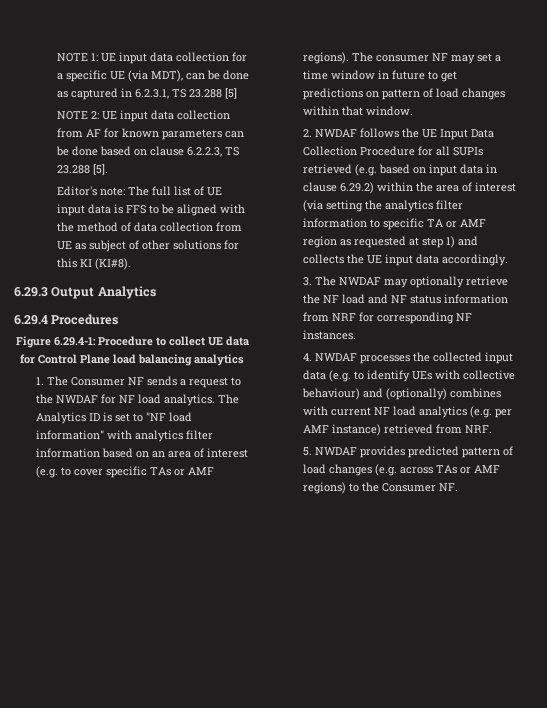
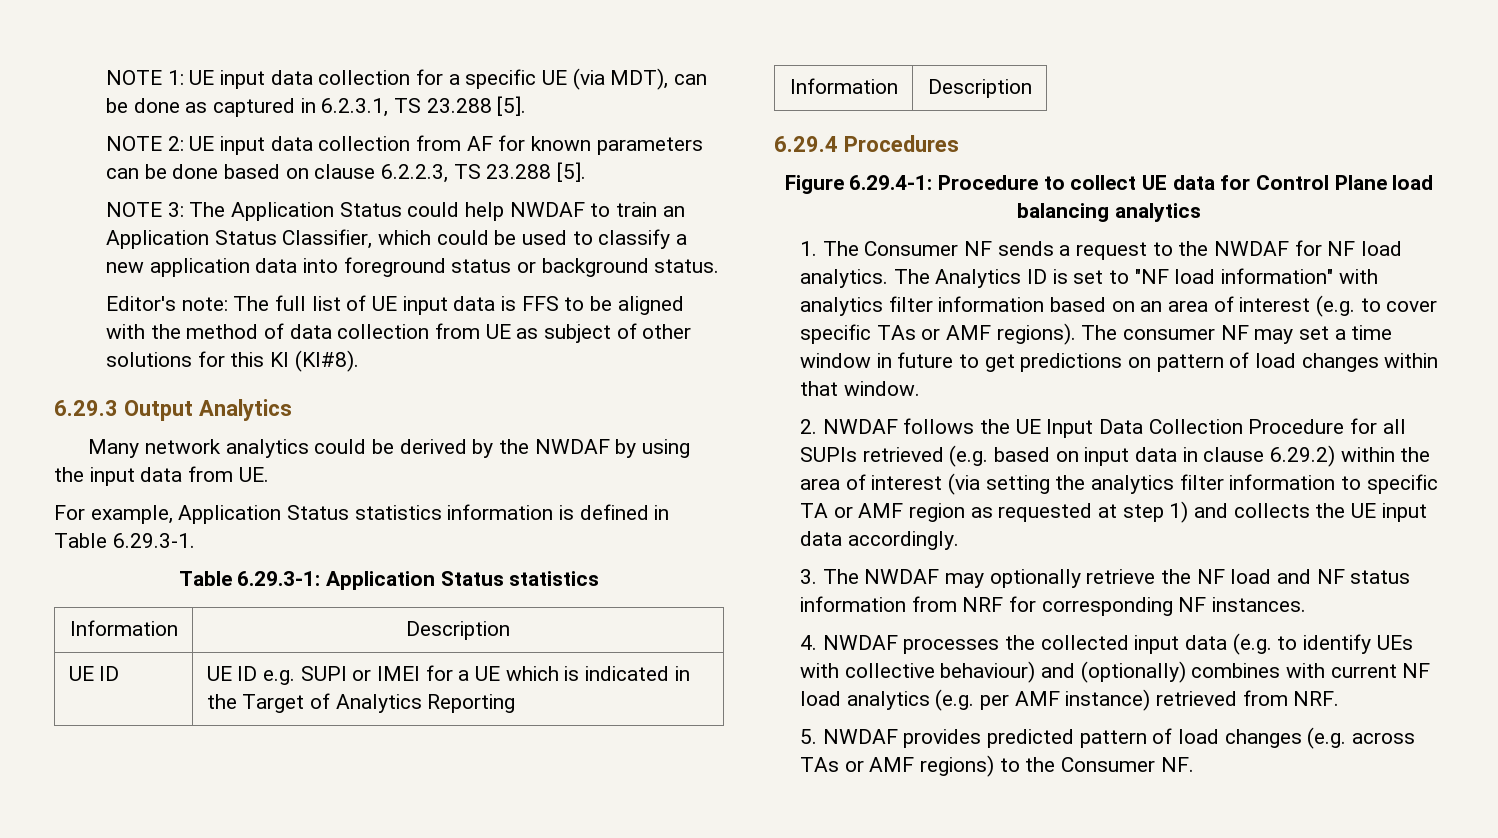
[225,88,238,99] [5] -> [497,96,527,116] [5].
(109, 169) none -> [105,202,685,221] [105,229,688,249] [105,257,720,277] // NOTE 3: The Application Status could help NWDAF to train an Application Status Classifier, which could be used to classify a new application data into foreground status or background status.
(156, 292) none -> [88,439,691,458] [54,466,269,486] [54,504,670,524] [54,533,195,548] [178,571,600,590] [69,620,178,636] [406,621,510,640] [68,666,120,681] [206,665,690,685] [206,693,516,713] [789,78,898,94] [927,79,1032,98] // Many network analytics could be derived by the NWDAF by using the input data from UE. // For example, Application Status statistics information is defined in Table 6.29.3-1. // Table 6.29.3-1: Application Status statistics // Information | Description // UE ID | UE ID e.g. SUPI or IMEI for a UE which is indicated in the Target of Analytics Reporting // Information | Description

